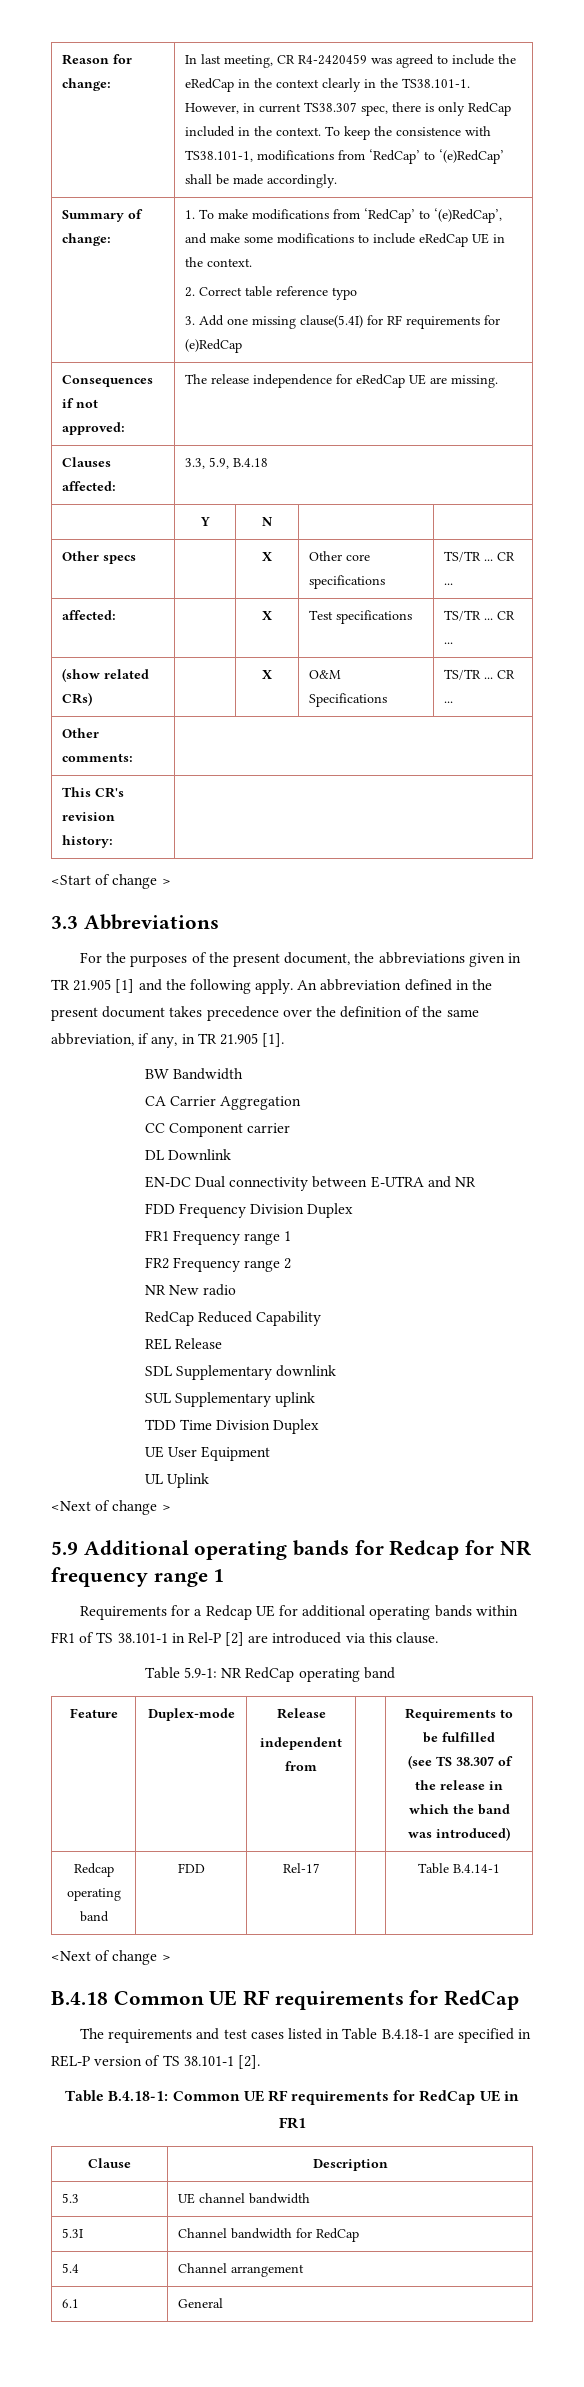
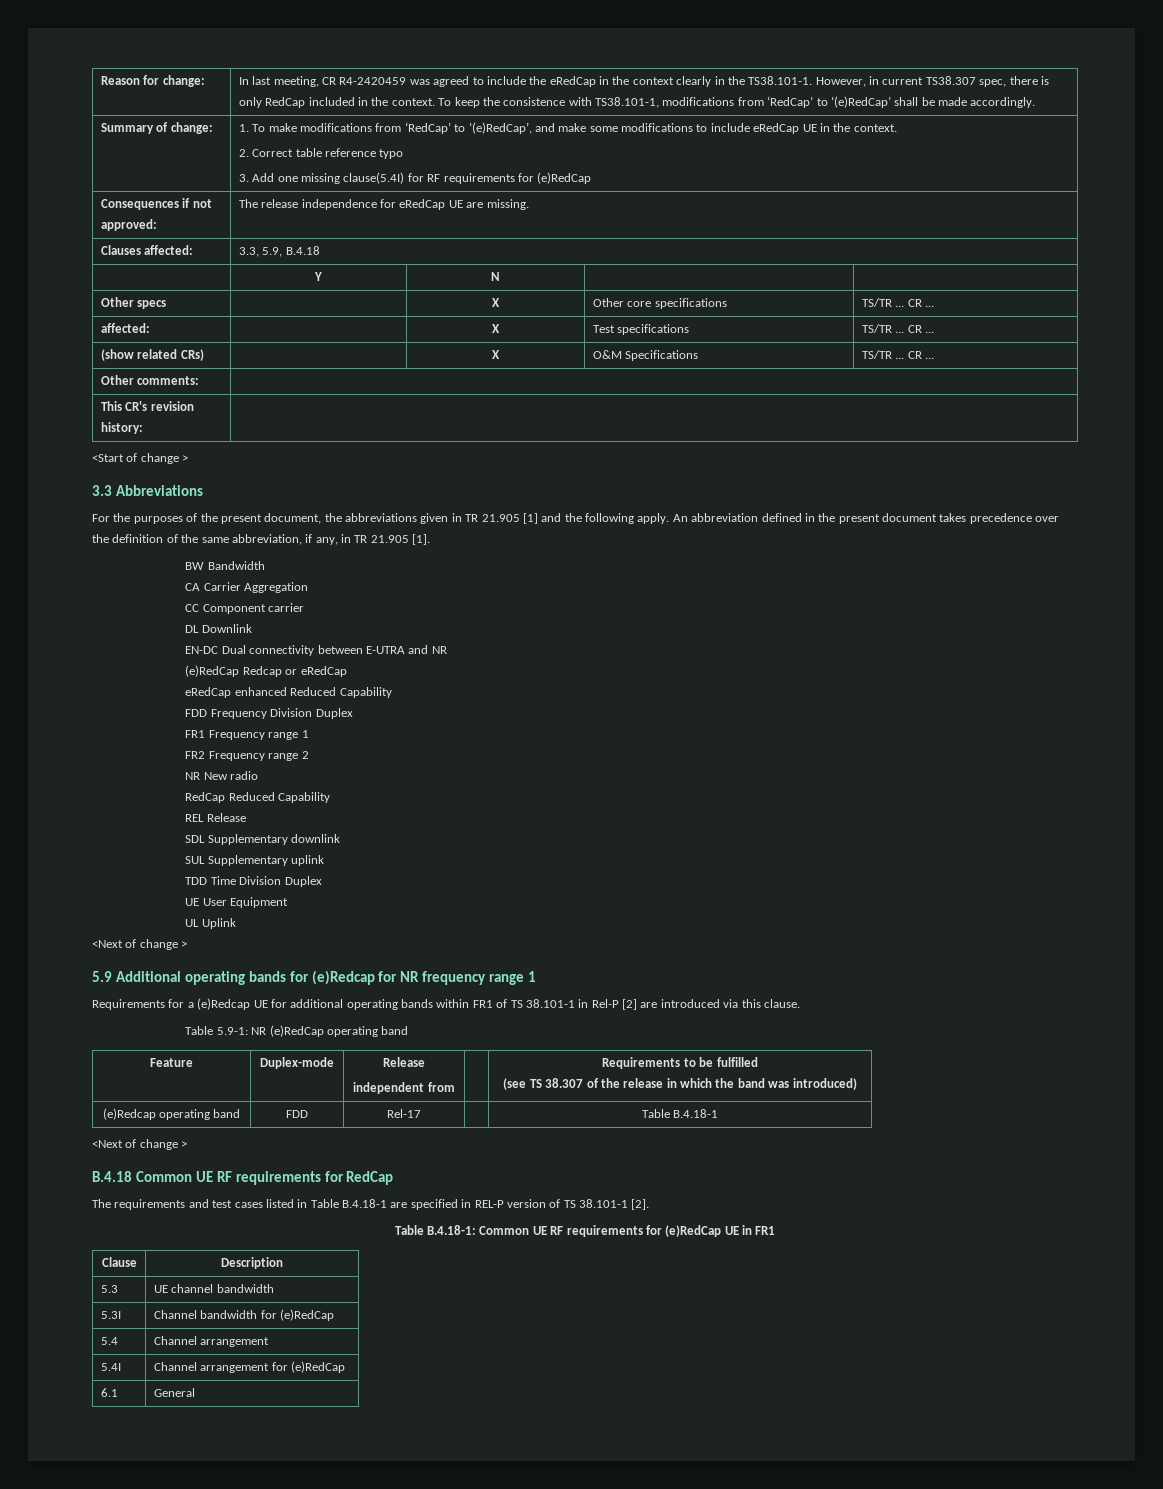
(476, 1182) none -> [185,665,347,677] [185,687,392,698] // (e)RedCap Redcap or eRedCap // eRedCap enhanced Reduced Capability
[389,1540,460,1560] Redcap -> [311,970,375,985] (e)Redcap
[205,1605,252,1620] Redcap -> [197,998,251,1010] (e)Redcap
[245,1667,295,1682] RedCap -> [269,1025,324,1037] (e)RedCap
[73,1863,114,1877] Redcap -> [102,1108,156,1120] (e)Redcap
[453,1864,500,1873] B.4.14-1 -> [673,1109,719,1118] B.4.18-1
[419,2090,476,2105] RedCap -> [665,1225,722,1237] (e)RedCap
[316,2228,360,2242] RedCap -> [280,1309,335,1321] (e)RedCap
(305, 2270) none -> [100,1363,121,1371] [153,1361,346,1373] // 5.4I | Channel arrangement for (e)RedCap

